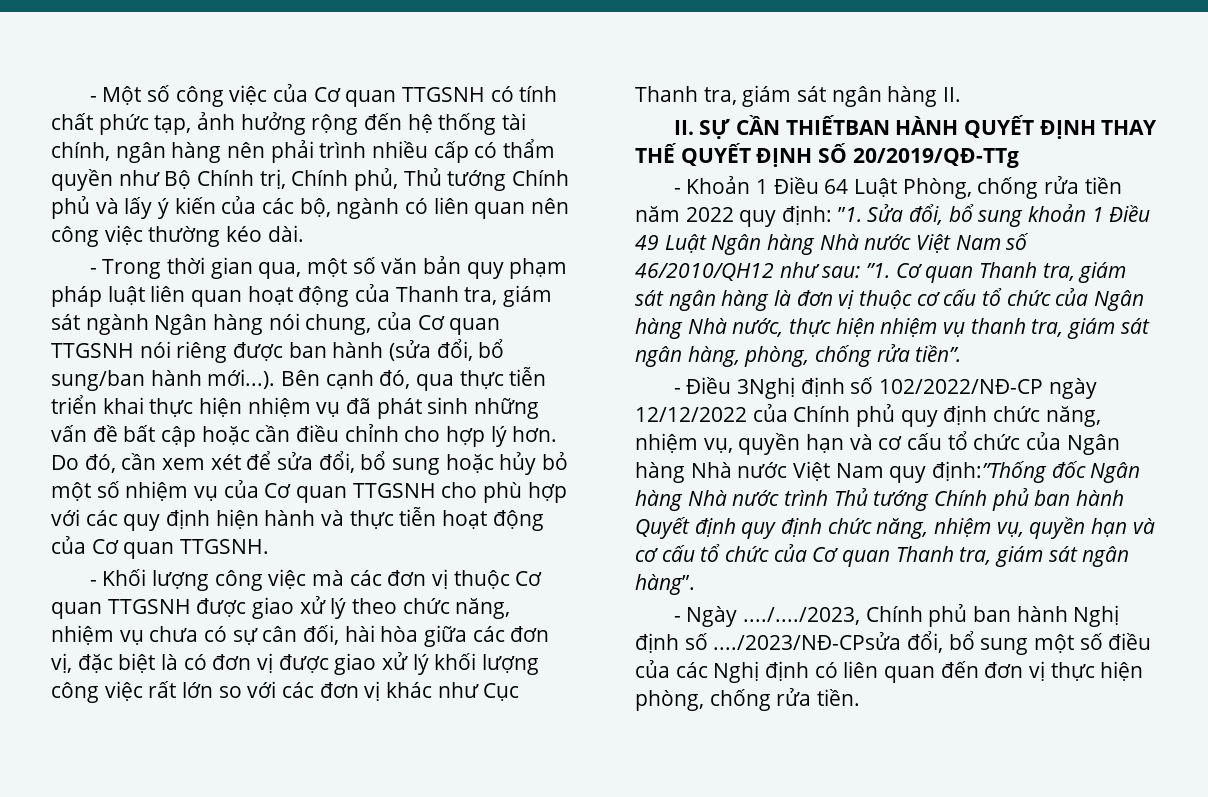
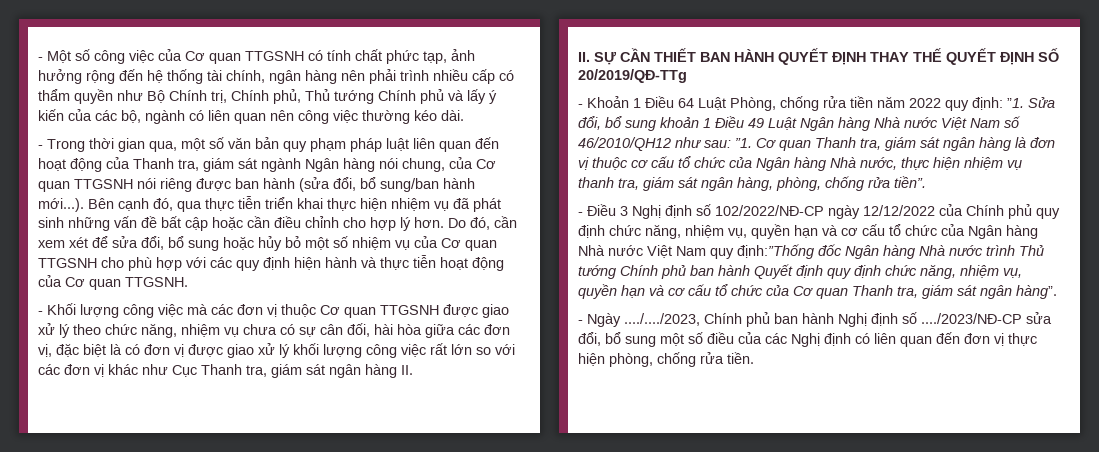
(243, 298) none -> [475,137,499,149] đến
[785,115,890,135] THIẾTBAN -> [654,48,730,62] THIẾT BAN
[737,377,796,399] 3Nghị -> [620,205,661,219] 3 Nghị
[713,632,902,650] ..../2023/NĐ-CPsửa -> [921,312,1052,324] ..../2023/NĐ-CP sửa

